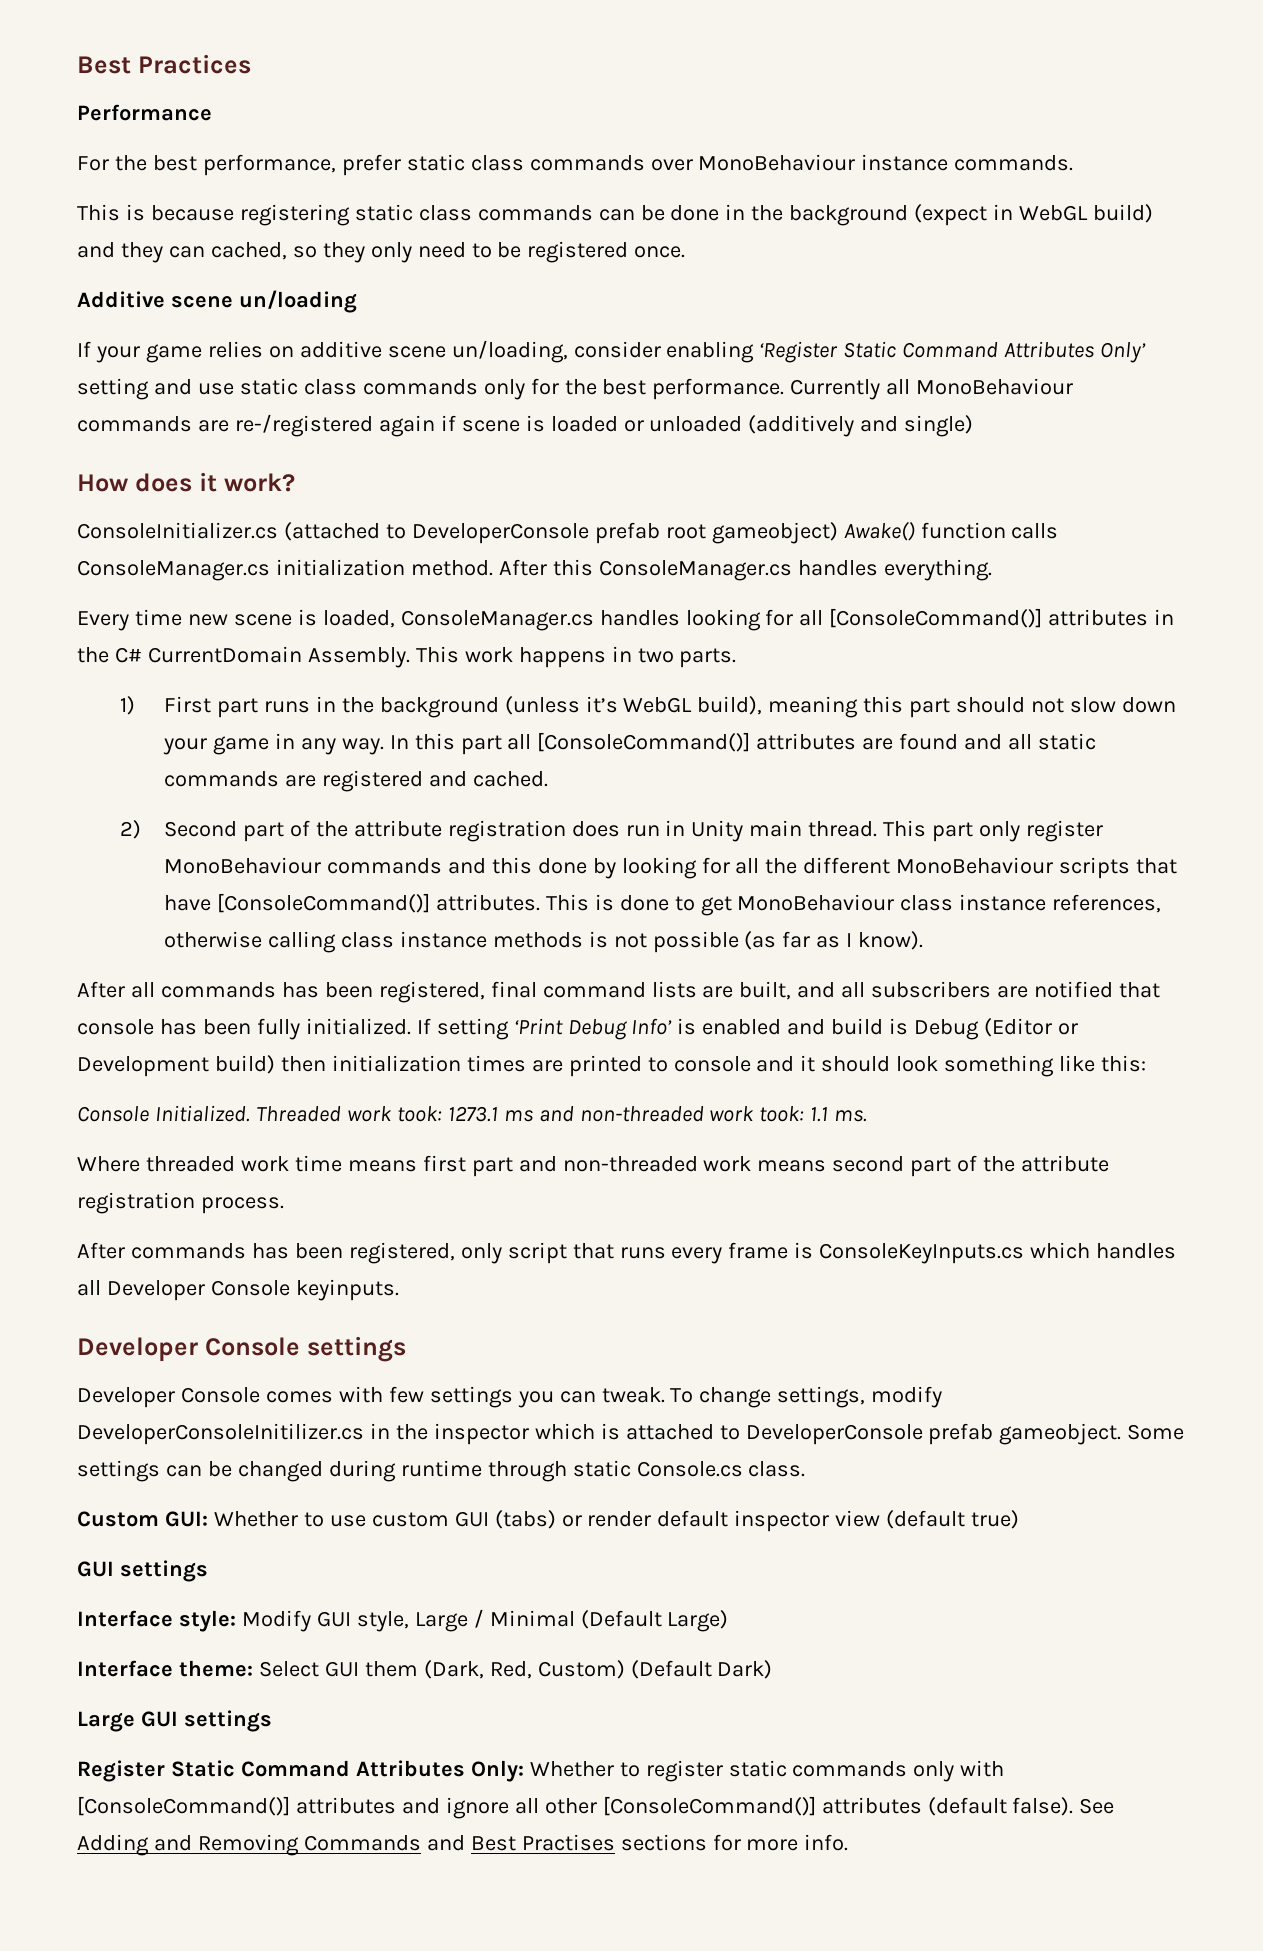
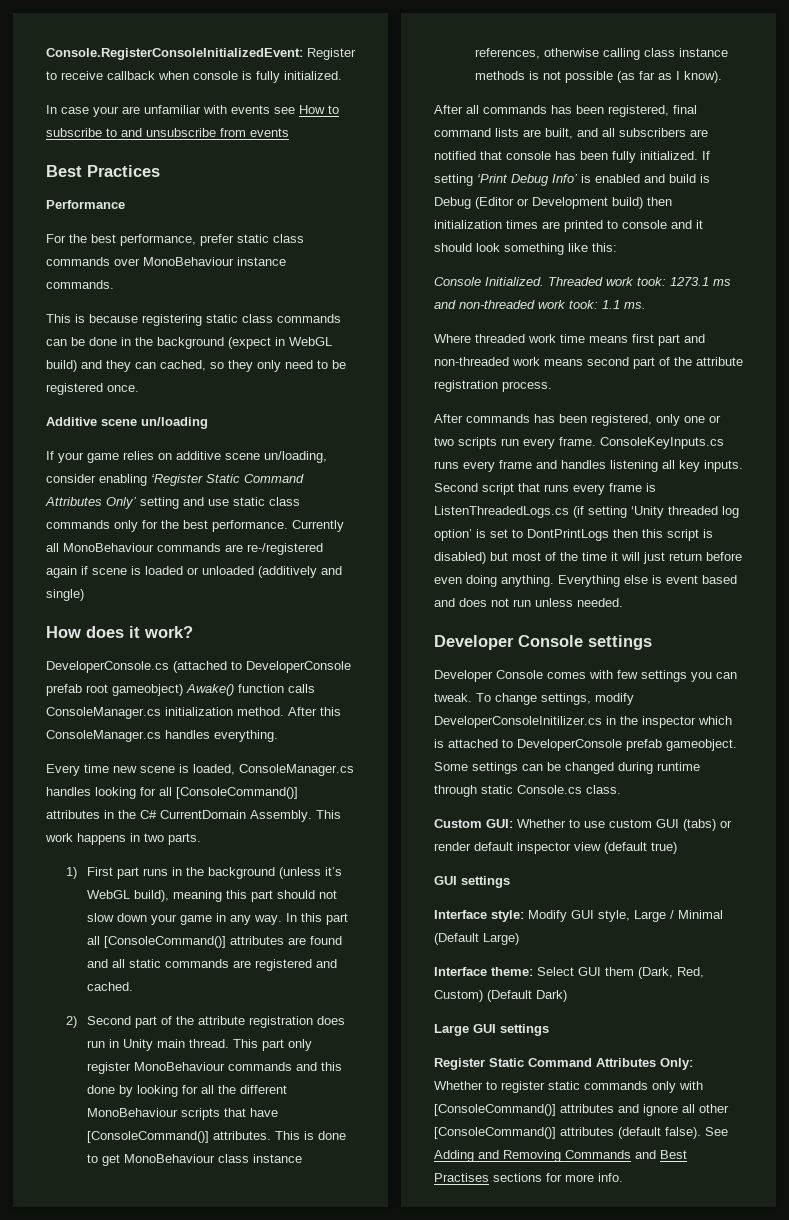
(77, 65) none -> [46,48,356,60] [46,71,342,83] [46,105,339,117] [46,128,289,137] Console.RegisterConsoleInitializedEvent: Register to receive callback when console is fully initialized. // In case your are unfamiliar with events see How to subscribe to and unsubscribe from events //
[77,522,278,539] ConsoleInitializer.cs -> [46,661,169,673] DeveloperConsole.cs
(502, 1253) none -> [684,415,721,423] [434,437,724,449] [434,460,743,472] [434,483,478,492] one or two scripts run every frame. ConsoleKeyInputs.cs runs every frame and handles listening all key inputs. Second
[819,1242,1177,1264] [77,1279,399,1301] ConsoleKeyInputs.cs which handles all Developer Console keyinputs. -> [434,506,739,518] [434,529,713,541] [434,552,742,564] [434,575,737,587] [434,598,623,607] ListenThreadedLogs.cs (if setting ‘Unity threaded log option’ is set to DontPrintLogs then this script is disabled) but most of the time it will just return before even doing anything. Everything else is event based and does not run unless needed.

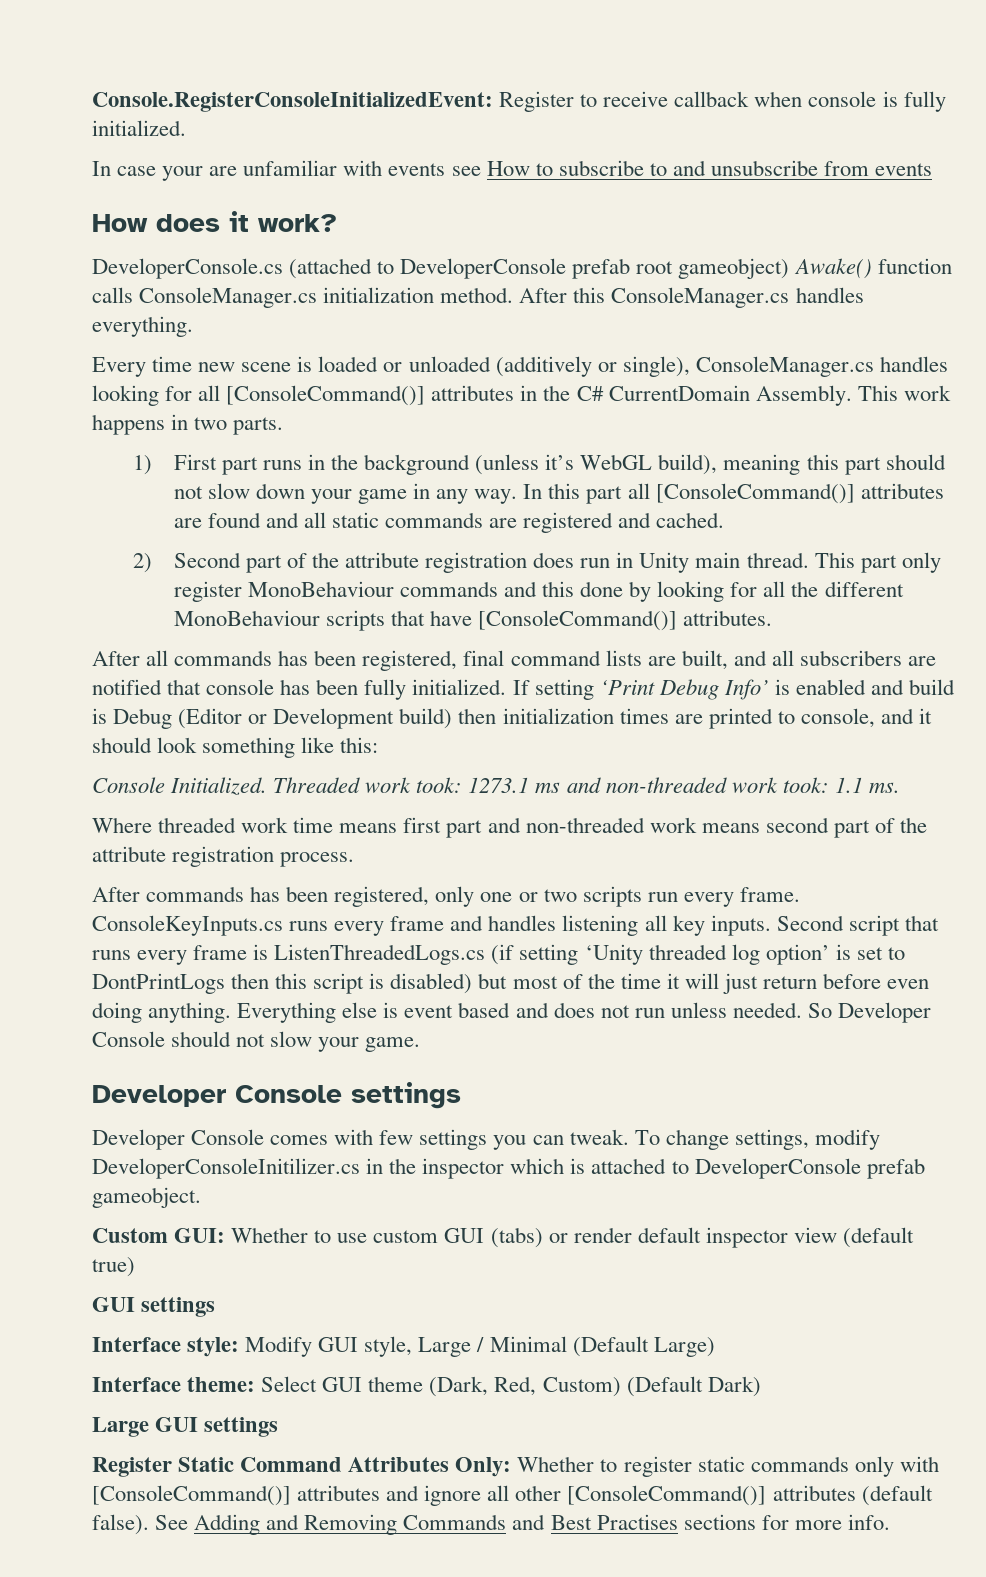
[46,165,160,177] [46,200,125,209] [46,234,304,246] [46,257,286,266] [46,280,114,289] [46,314,341,326] [46,337,332,349] [46,360,346,372] [46,383,139,395] [46,417,208,429] [46,451,327,463] [46,474,304,486] [45,497,300,509] [46,520,344,532] [46,543,323,555] [46,566,342,578] [46,589,84,601] // Best Practices // Performance // For the best performance, prefer static class commands over MonoBehaviour instance commands. // This is because registering static class commands can be done in the background (expect in WebGL build) and they can cached, so they only need to be registered once. // Additive scene un/loading // If your game relies on additive scene un/loading, consider enabling ‘Register Static Command Attributes Only’ setting and use static class commands only for the best performance. Currently all MonoBehaviour commands are re-/registered again if scene is loaded or unloaded (additively and single) -> (933, 169) none
[193,764,235,775] loaded, -> [318,356,690,377] loaded or unloaded (additively or single),
[274,1131,346,1140] [86,1154,302,1166] [474,48,728,60] [474,71,722,83] This is done to get MonoBehaviour class instance references, otherwise calling class instance methods is not possible (as far as I know). -> (773, 618) none
[622,220,667,229] console -> [800,708,875,728] console,
(623, 602) none -> [807,1002,932,1023] [92,1031,421,1052] So Developer Console should not slow your game.
[434,762,700,774] [434,785,621,797] Some settings can be changed during runtime through static Console.cs class. -> (201, 1197) none
[605,967,634,976] them -> [368,1376,424,1392] theme

